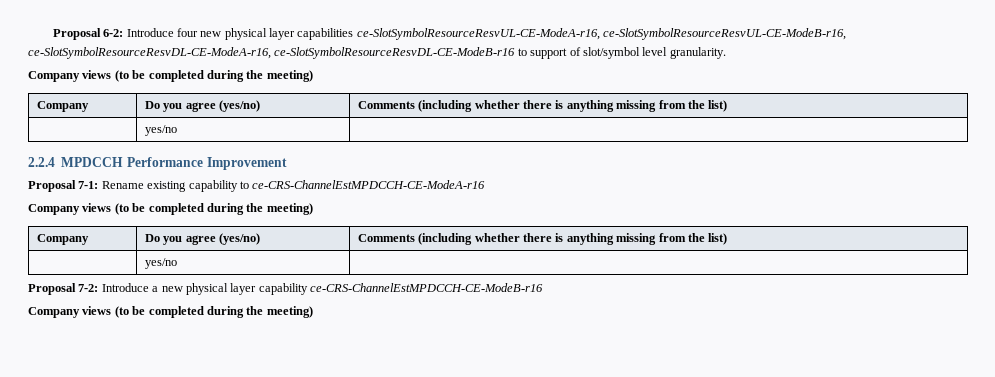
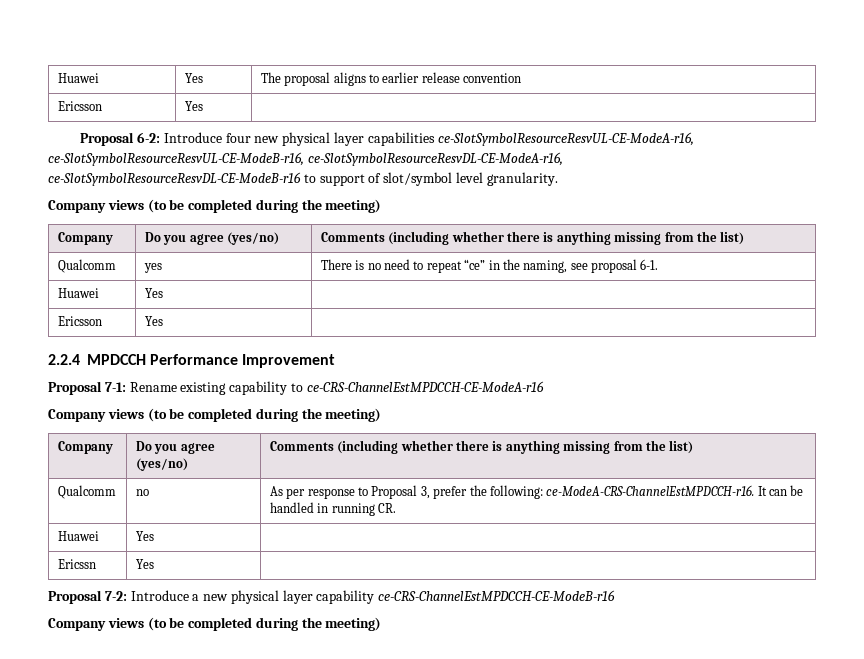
(52, 34) none -> [57,73,99,83] [184,73,203,83] [260,72,522,86] [57,101,102,111] [184,101,203,111] Huawei | Yes | The proposal aligns to earlier release convention // Ericsson | Yes | //
[144,125,177,136] | yes/no -> [57,259,116,273] [143,263,162,273] [320,259,659,273] [57,288,99,298] [144,288,163,298] [57,316,102,326] [144,316,163,326] Qualcomm | yes | There is no need to repeat “ce” in the naming, see proposal 6-1. // Huawei | Yes | // Ericsson | Yes
[144,258,177,269] | yes/no -> [57,485,116,499] [135,489,149,496] [269,485,804,499] [269,502,397,516] [57,531,99,541] [135,531,154,541] [57,559,96,569] [135,559,154,569] Qualcomm | no | As per response to Proposal 3, prefer the following: ce-ModeA-CRS-ChannelEstMPDCCH-r16. It can be handled in running CR. // Huawei | Yes | // Ericssn | Yes

